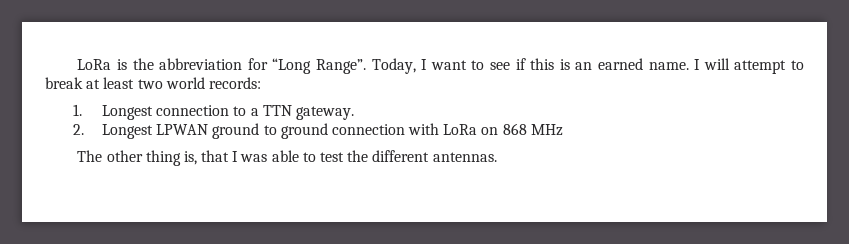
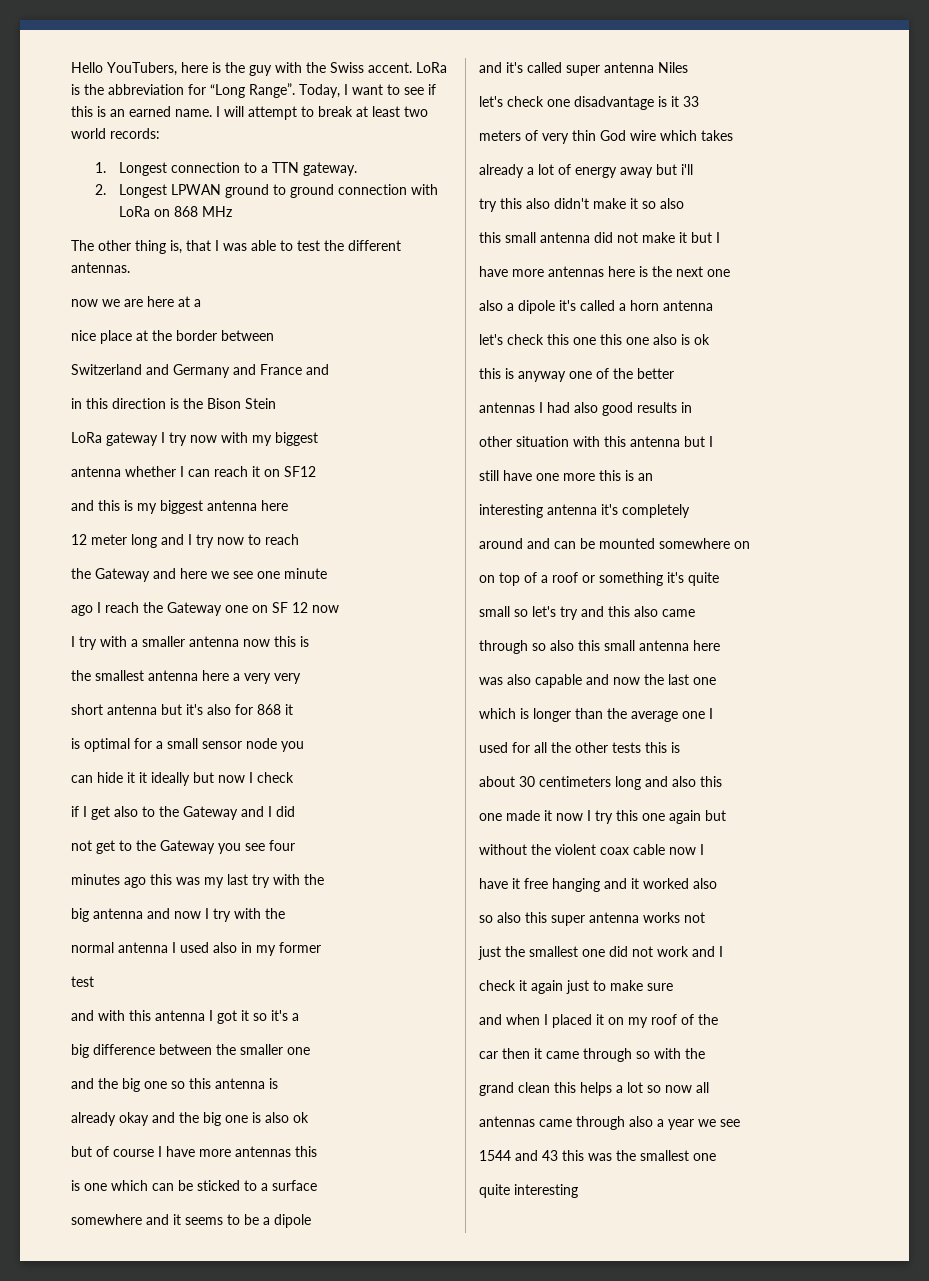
(77, 64) none -> [71,62,412,76] Hello YouTubers, here is the guy with the Swiss accent.
(497, 157) none -> [71,296,201,307] [71,330,274,344] [71,364,329,378] [71,398,276,409] [71,432,318,446] [71,466,316,477] [71,500,288,514] [71,534,299,548] [71,568,327,582] [71,602,339,616] [71,636,309,650] [71,670,301,684] [71,704,293,715] [71,738,304,752] [71,772,294,786] [71,806,295,820] [71,840,295,854] [71,874,324,888] [71,908,285,922] [71,942,321,956] [71,976,94,987] [71,1010,299,1024] [71,1044,310,1058] [71,1078,278,1092] [71,1112,309,1126] [71,1146,317,1157] [71,1180,317,1191] [71,1214,311,1228] [479,62,688,76] [479,96,699,110] [479,130,733,144] [479,164,693,178] [479,198,684,212] [479,232,720,243] [479,266,730,277] [479,300,713,314] [479,334,710,345] [479,368,674,382] [479,402,692,416] [479,436,713,447] [479,470,653,481] [479,504,690,518] [479,538,750,549] [479,572,719,586] [479,606,695,620] [479,640,720,654] [479,674,716,688] [479,708,713,722] [479,742,680,753] [479,776,722,790] [479,810,726,824] [479,844,704,855] [479,878,717,892] [479,912,705,926] [478,946,723,960] [479,980,673,994] [479,1014,718,1028] [479,1048,705,1062] [479,1082,709,1096] [479,1116,740,1130] [479,1150,716,1161] [479,1184,578,1198] // now we are here at a // nice place at the border between // Switzerland and Germany and France and // in this direction is the Bison Stein // LoRa gateway I try now with my biggest // antenna whether I can reach it on SF12 // and this is my biggest antenna here // 12 meter long and I try now to reach // the Gateway and here we see one minute // ago I reach the Gateway one on SF 12 now // I try with a smaller antenna now this is // the smallest antenna here a very very // short antenna but it's also for 868 it // is optimal for a small sensor node you // can hide it it ideally but now I check // if I get also to the Gateway and I did // not get to the Gateway you see four // minutes ago this was my last try with the // big antenna and now I try with the // normal antenna I used also in my former // test // and with this antenna I got it so it's a // big difference between the smaller one // and the big one so this antenna is // already okay and the big one is also ok // but of course I have more antennas this // is one which can be sticked to a surface // somewhere and it seems to be a dipole // and it's called super antenna Niles // let's check one disadvantage is it 33 // meters of very thin God wire which takes // already a lot of energy away but i'll // try this also didn't make it so also // this small antenna did not make it but I // have more antennas here is the next one // also a dipole it's called a horn antenna // let's check this one this one also is ok // this is anyway one of the better // antennas I had also good results in // other situation with this antenna but I // still have one more this is an // interesting antenna it's completely // around and can be mounted somewhere on // on top of a roof or something it's quite // small so let's try and this also came // through so also this small antenna here // was also capable and now the last one // which is longer than the average one I // used for all the other tests this is // about 30 centimeters long and also this // one made it now I try this one again but // without the violent coax cable now I // have it free hanging and it worked also // so also this super antenna works not // just the smallest one did not work and I // check it again just to make sure // and when I placed it on my roof of the // car then it came through so with the // grand clean this helps a lot so now all // antennas came through also a year we see // 1544 and 43 this was the smallest one // quite interesting

